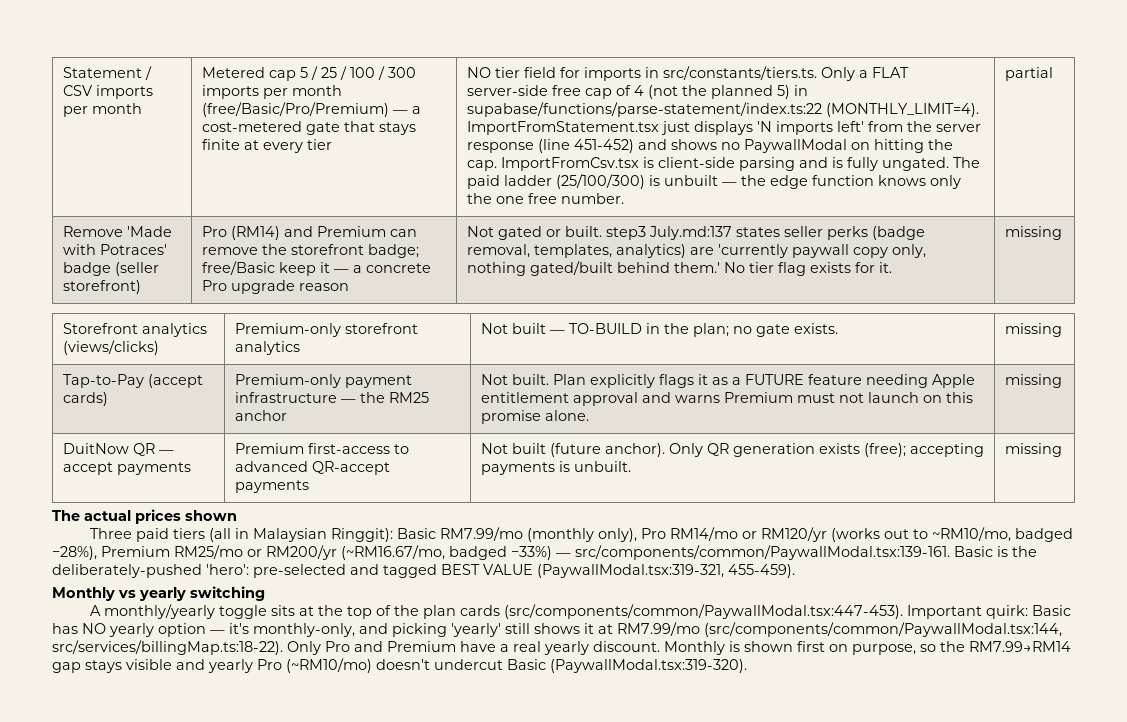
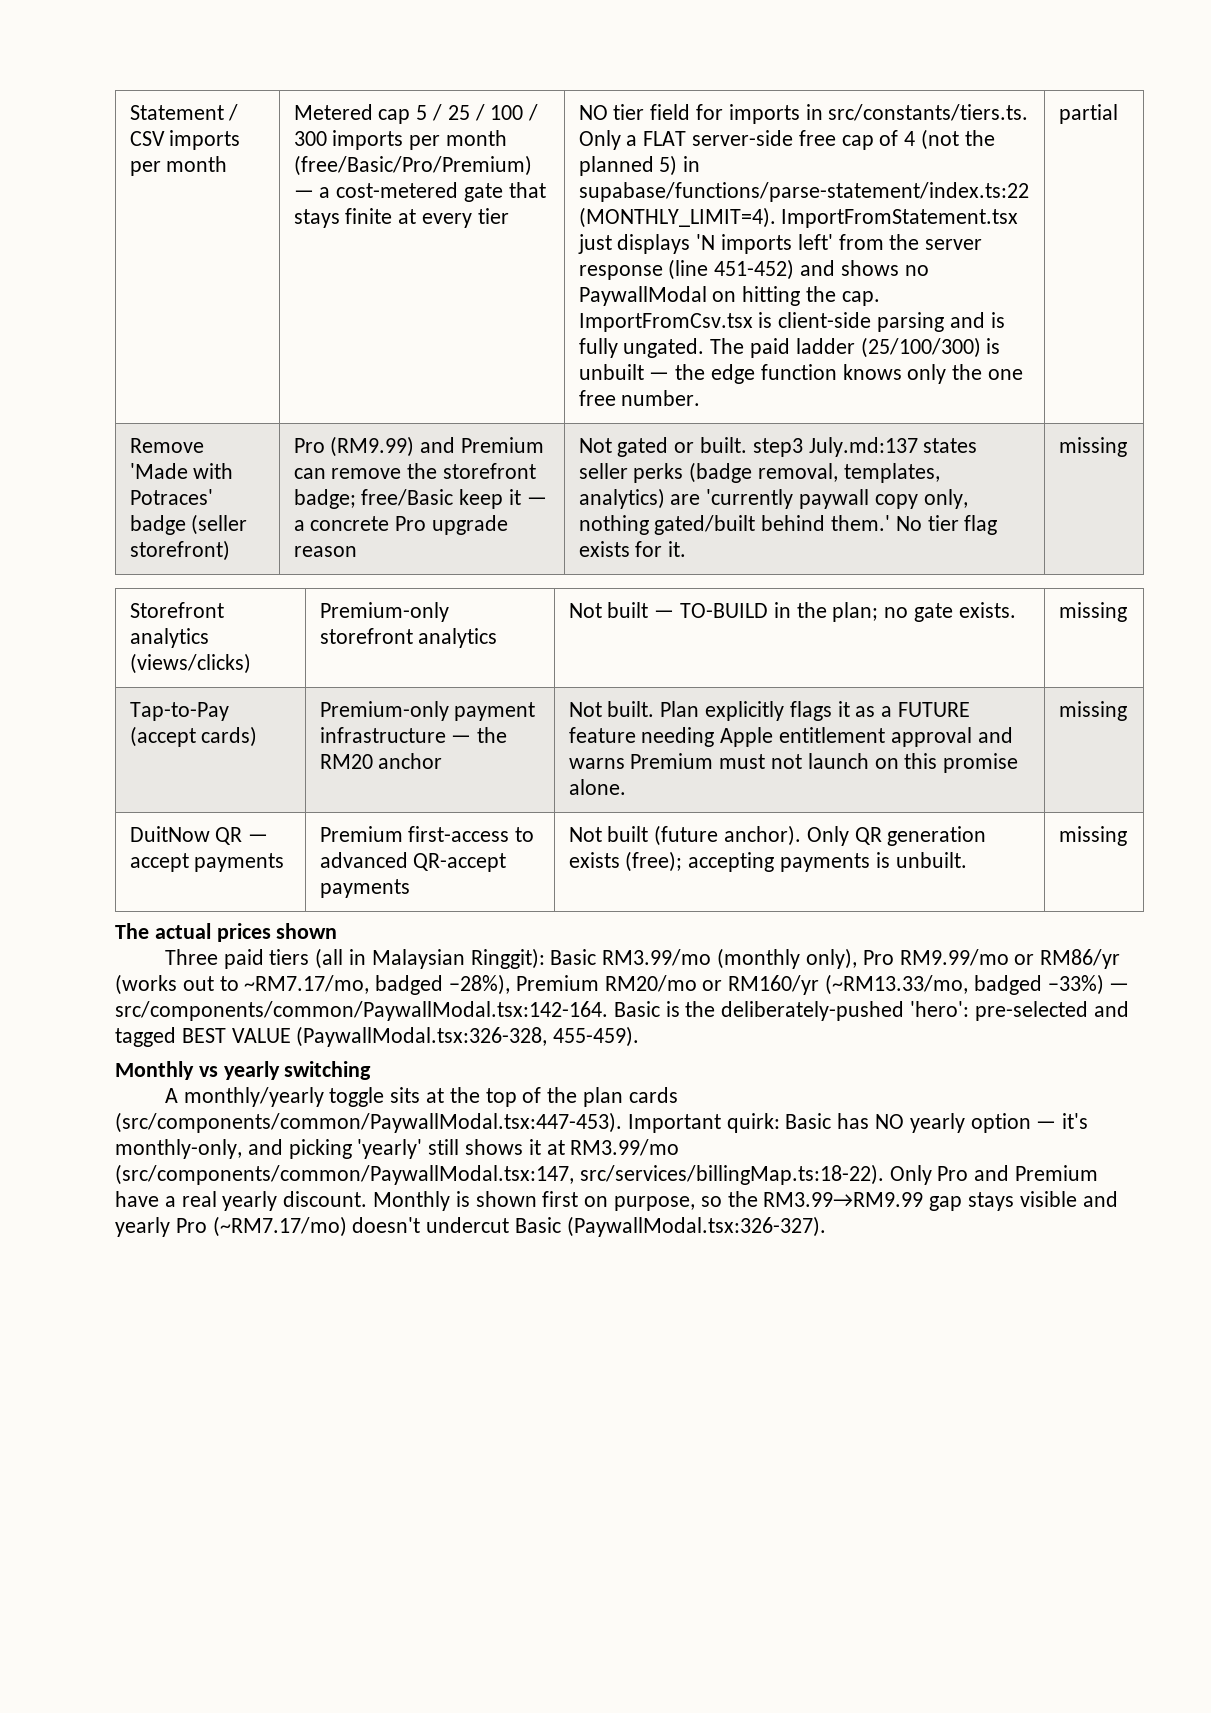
[230,226,280,240] (RM14) -> [330,436,415,457] (RM9.99)
[388,392,429,403] RM25 -> [319,754,373,769] RM20
[439,527,523,541] RM7.99/mo -> [602,949,712,966] RM3.99/mo
[669,527,827,542] RM14/mo or RM120/yr -> [899,949,1121,969] RM9.99/mo or RM86/yr
[931,527,1011,542] ~RM10/mo, -> [244,975,370,994] ~RM7.17/mo,
[174,545,445,560] RM25/mo or RM200/yr (~RM16.67/mo, -> [604,974,969,995] RM20/mo or RM160/yr (~RM13.33/mo,
[575,545,950,560] src/components/common/PaywallModal.tsx:139-161. -> [115,1001,608,1021] src/components/common/PaywallModal.tsx:142-164.
[537,564,724,578] (PaywallModal.tsx:319-321, -> [296,1026,548,1047] (PaywallModal.tsx:326-328,
[617,622,1062,637] RM7.99/mo (src/components/common/PaywallModal.tsx:144, -> [570,1139,680,1156] [115,1164,574,1185] RM3.99/mo (src/components/common/PaywallModal.tsx:147,
[969,641,1071,652] RM7.99→RM14 -> [763,1192,924,1207] RM3.99→RM9.99
[286,658,372,673] (~RM10/mo) -> [212,1216,347,1237] (~RM7.17/mo)
[550,659,747,673] (PaywallModal.tsx:319-320). -> [566,1216,826,1237] (PaywallModal.tsx:326-327).

